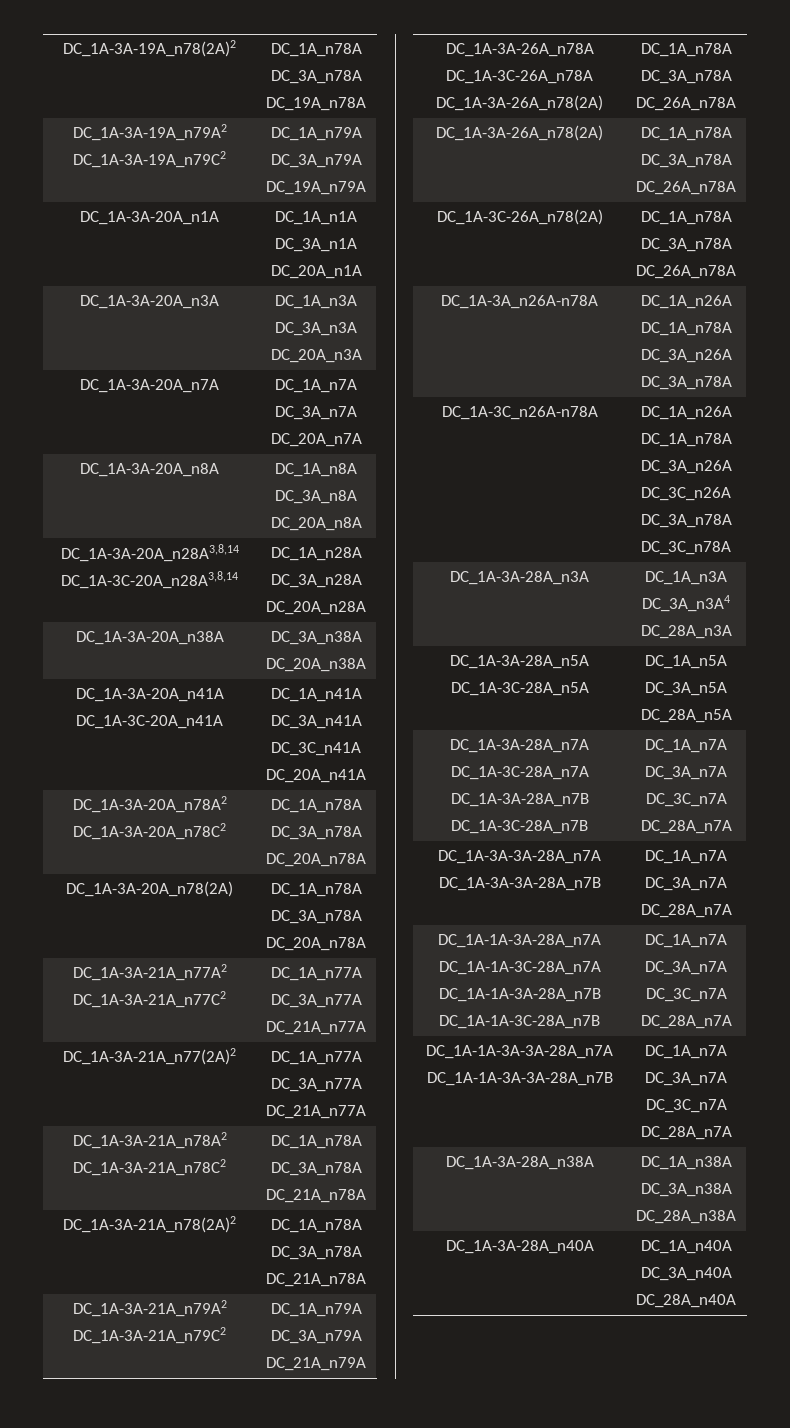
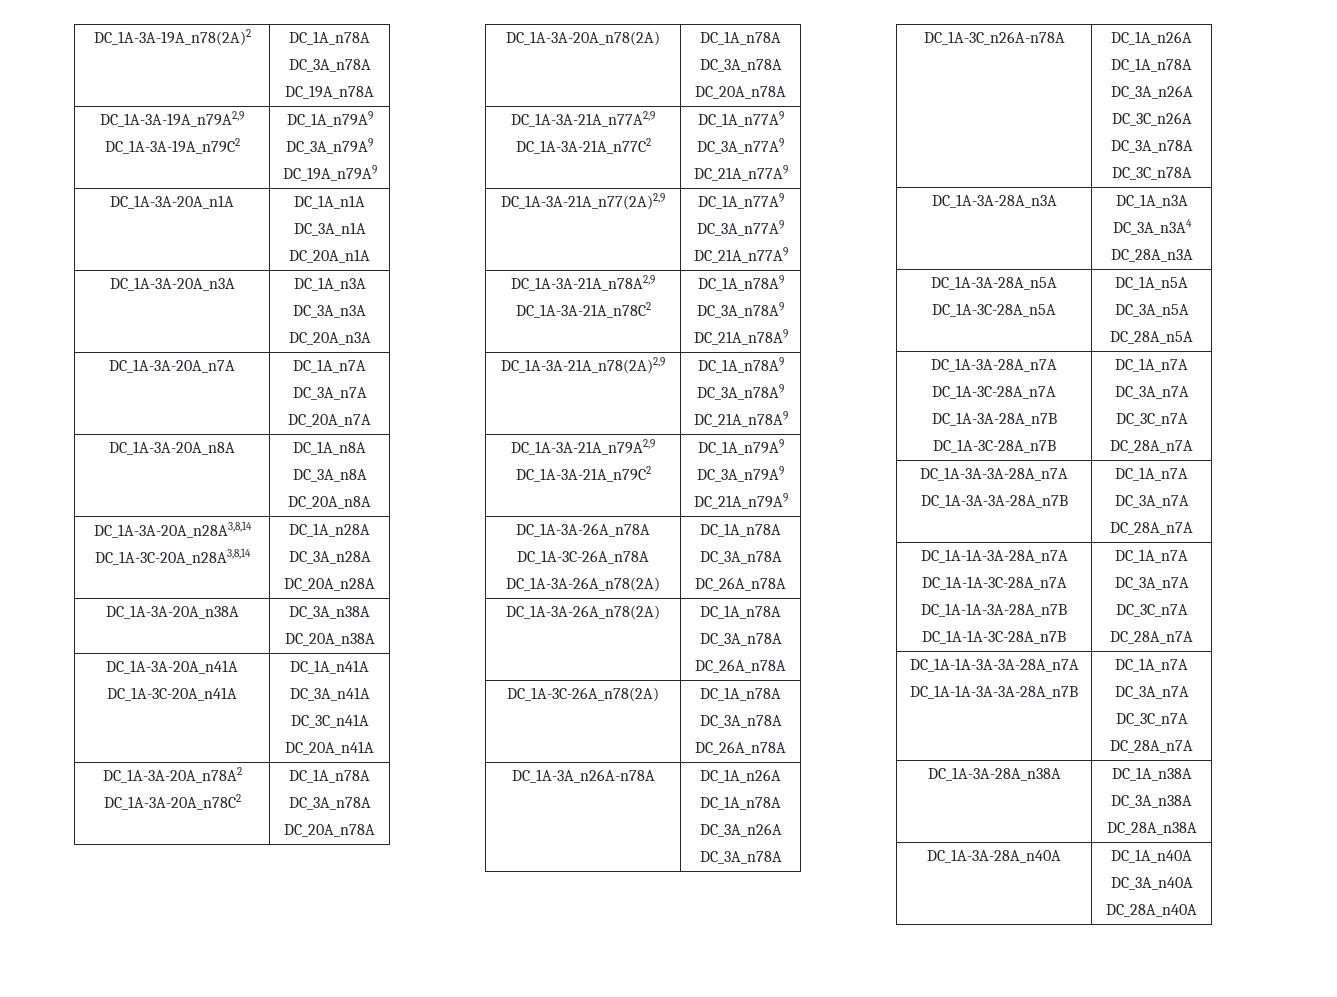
[72,124,227,141] DC_1A-3A-19A_n79A2 -> [100,111,244,127] DC_1A-3A-19A_n79A2,9
[270,127,362,141] [270,154,362,168] [266,181,366,195] DC_1A_n79A // DC_3A_n79A // DC_19A_n79A -> [286,111,373,127] [286,138,373,154] [282,165,377,181] DC_1A_n79A9 // DC_3A_n79A9 // DC_19A_n79A9
[72,964,227,981] DC_1A-3A-21A_n77A2 -> [511,111,655,127] DC_1A-3A-21A_n77A2,9
[270,967,362,981] [270,994,362,1008] [266,1021,366,1035] [62,1048,236,1065] [270,1051,362,1065] [270,1078,362,1092] [266,1105,366,1119] [72,1132,227,1149] [73,1159,226,1176] [270,1135,362,1149] [270,1162,362,1176] [266,1189,366,1203] [62,1216,236,1233] [270,1219,362,1233] [270,1246,362,1260] [266,1273,366,1287] [72,1300,227,1317] [73,1327,226,1344] [270,1303,362,1317] [270,1330,362,1344] [266,1357,366,1371] DC_1A_n77A // DC_3A_n77A // DC_21A_n77A // DC_1A-3A-21A_n77(2A)2 | DC_1A_n77A // DC_3A_n77A // DC_21A_n77A // DC_1A-3A-21A_n78A2 // DC_1A-3A-21A_n78C2 | DC_1A_n78A // DC_3A_n78A // DC_21A_n78A // DC_1A-3A-21A_n78(2A)2 | DC_1A_n78A // DC_3A_n78A // DC_21A_n78A // DC_1A-3A-21A_n79A2 // DC_1A-3A-21A_n79C2 | DC_1A_n79A // DC_3A_n79A // DC_21A_n79A -> [697,111,784,127] [697,138,784,154] [693,165,788,181] [501,193,665,210] [697,193,784,209] [697,220,784,236] [693,247,788,263] [511,275,655,291] [515,302,651,318] [697,275,784,291] [697,302,784,318] [693,329,788,345] [501,357,665,374] [697,357,784,373] [697,384,784,400] [693,411,788,427] [511,439,655,455] [515,466,651,482] [697,439,784,455] [697,466,784,482] [693,493,788,509] DC_1A_n77A9 // DC_3A_n77A9 // DC_21A_n77A9 // DC_1A-3A-21A_n77(2A)2,9 | DC_1A_n77A9 // DC_3A_n77A9 // DC_21A_n77A9 // DC_1A-3A-21A_n78A2,9 // DC_1A-3A-21A_n78C2 | DC_1A_n78A9 // DC_3A_n78A9 // DC_21A_n78A9 // DC_1A-3A-21A_n78(2A)2,9 | DC_1A_n78A9 // DC_3A_n78A9 // DC_21A_n78A9 // DC_1A-3A-21A_n79A2,9 // DC_1A-3A-21A_n79C2 | DC_1A_n79A9 // DC_3A_n79A9 // DC_21A_n79A9

